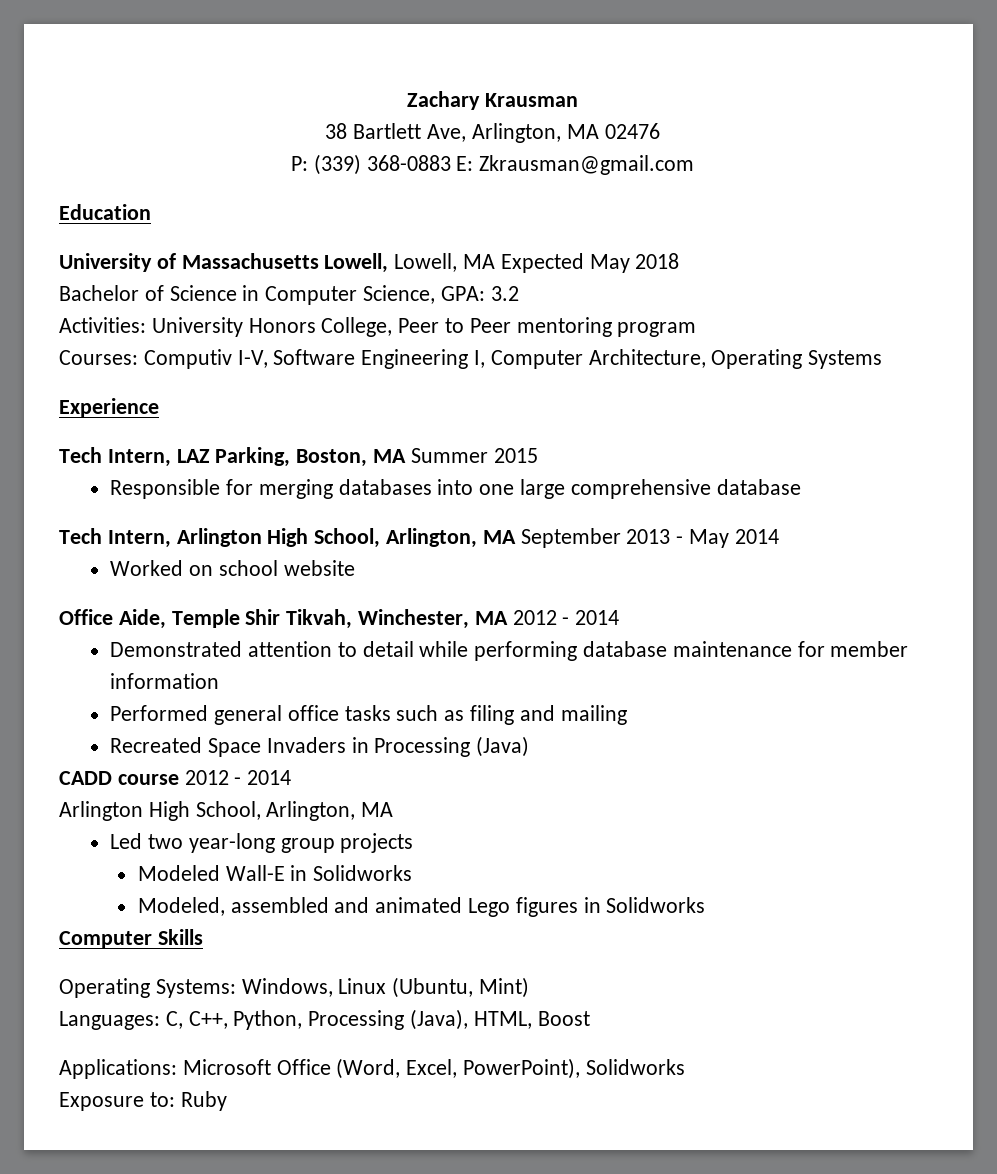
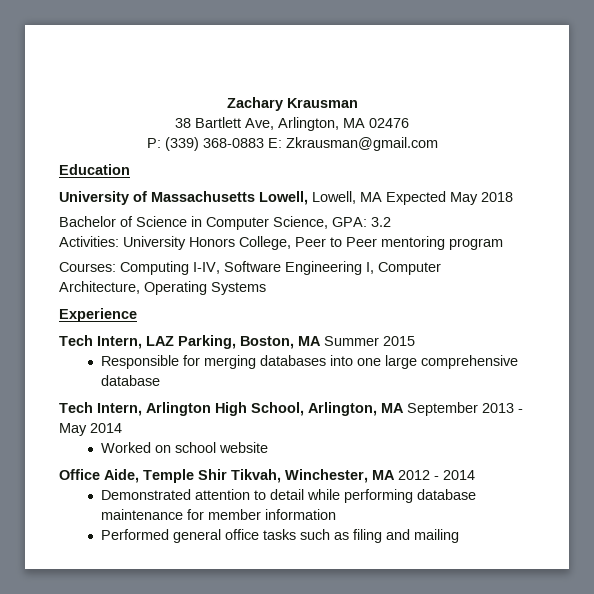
[143,349,268,369] Computiv I-V, -> [120,261,220,275] Computing I-IV,
[110,736,530,757] [59,770,292,785] [59,801,394,821] [110,833,414,853] [137,865,413,881] [137,897,706,917] [59,929,203,948] [59,977,530,998] [59,1009,590,1030] [59,1058,685,1079] [59,1091,227,1111] // Recreated Space Invaders in Processing (Java) // CADD course 2012 - 2014 // Arlington High School, Arlington, MA // Led two year-long group projects // Modeled Wall-E in Solidworks // Modeled, assembled and animated Lego figures in Solidworks // Computer Skills // Operating Systems: Windows, Linux (Ubuntu, Mint) // Languages: C, C++, Python, Processing (Java), HTML, Boost // Applications: Microsoft Office (Word, Excel, PowerPoint), Solidworks // Exposure to: Ruby -> (459, 536) none

